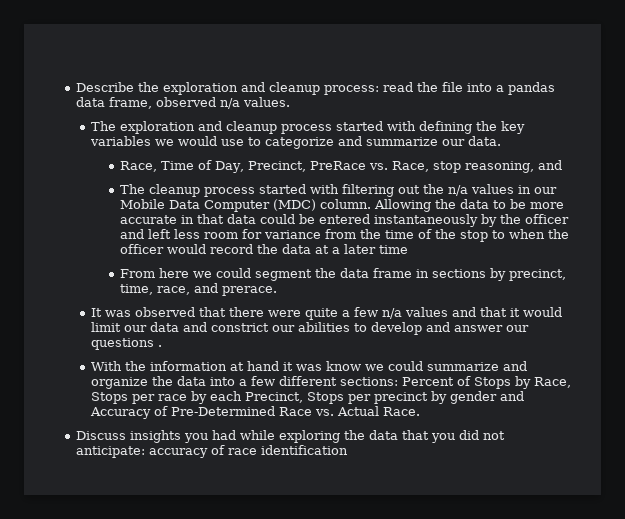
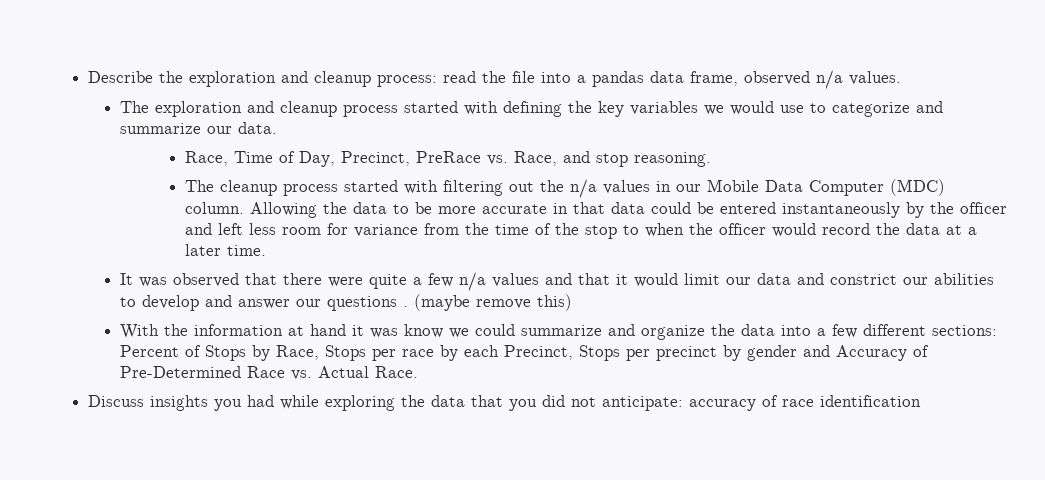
[432,160,562,173] stop reasoning, and -> [563,151,712,167] and stop reasoning.
[378,245,408,254] [119,268,566,281] [119,283,277,296] time // From here we could segment the data frame in sections by precinct, time, race, and prerace. -> [227,245,267,256] time.
(162, 346) none -> [414,294,573,311] (maybe remove this)

